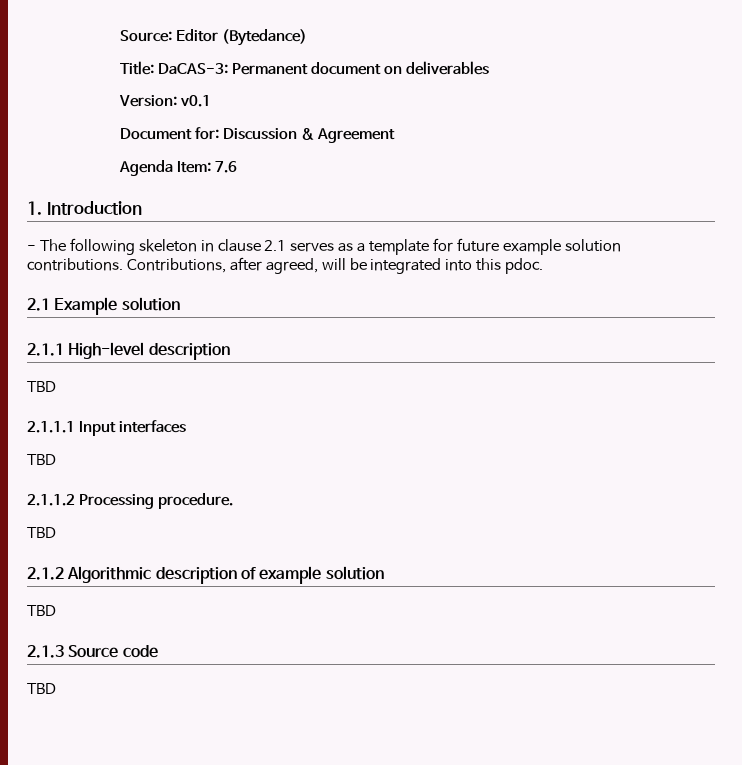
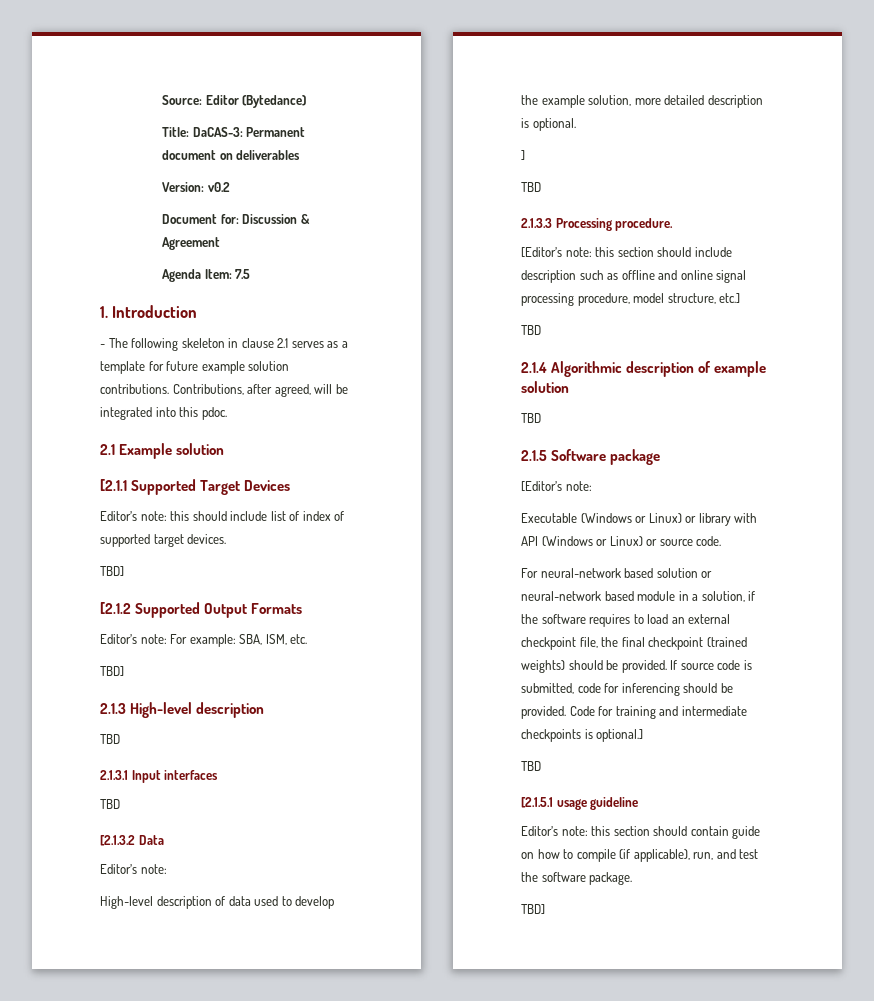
[180,95,212,107] v0.1 -> [207,182,230,192] v0.2
[214,161,237,173] 7.6 -> [235,269,251,279] 7.5
[27,343,64,356] 2.1.1 -> [100,479,291,495] [100,511,345,521] [100,534,227,547] [100,566,124,576] [100,602,303,618] [100,634,308,647] [100,666,124,676] [100,703,126,714] [2.1.1 Supported Target Devices // Editor’s note: this should include list of index of supported target devices. // TBD] // [2.1.2 Supported Output Formats // Editor’s note: For example: SBA, ISM, etc. // TBD] // 2.1.3
[27,421,75,433] 2.1.1.1 -> [100,770,128,780] 2.1.3.1
[27,493,233,509] [27,527,56,538] [27,567,64,580] 2.1.1.2 Processing procedure. // TBD // 2.1.2 -> [100,835,164,846] [100,864,167,874] [100,896,335,909] [521,95,763,108] [521,118,576,131] [521,150,525,160] [521,182,541,192] [521,218,674,231] [521,247,732,257] [521,270,747,283] [521,293,741,306] [521,325,541,335] [521,362,547,373] [2.1.3.2 Data // Editor’s note: // High-level description of data used to develop the example solution, more detailed description is optional. // ] // TBD // 2.1.3.3 Processing procedure. // [Editor’s note: this section should include description such as offline and online signal processing procedure, model structure, etc.] // TBD // 2.1.4
[27,645,158,658] [27,683,56,694] 2.1.3 Source code // TBD -> [521,449,661,465] [521,481,592,491] [521,513,758,526] [521,536,722,546] [521,568,713,578] [521,591,756,602] [521,614,731,627] [521,637,747,650] [521,660,752,673] [521,683,733,696] [521,706,747,719] [521,729,644,742] [521,761,541,771] [521,797,639,810] [521,826,761,839] [521,849,759,862] [521,872,633,885] [521,904,545,914] 2.1.5 Software package // [Editor’s note: // Executable (Windows or Linux) or library with API (Windows or Linux) or source code. // For neural-network based solution or neural-network based module in a solution, if the software requires to load an external checkpoint file, the final checkpoint (trained weights) should be provided. If source code is submitted, code for inferencing should be provided. Code for training and intermediate checkpoints is optional.] // TBD // [2.1.5.1 usage guideline // Editor’s note: this section should contain guide on how to compile (if applicable), run, and test the software package. // TBD]

